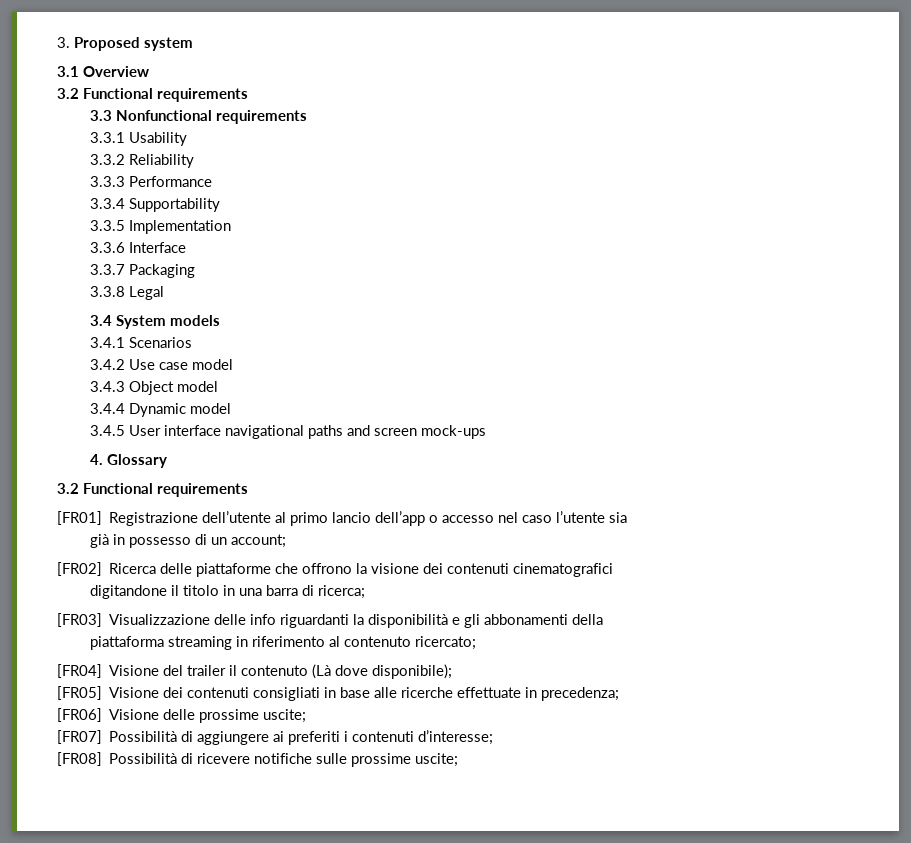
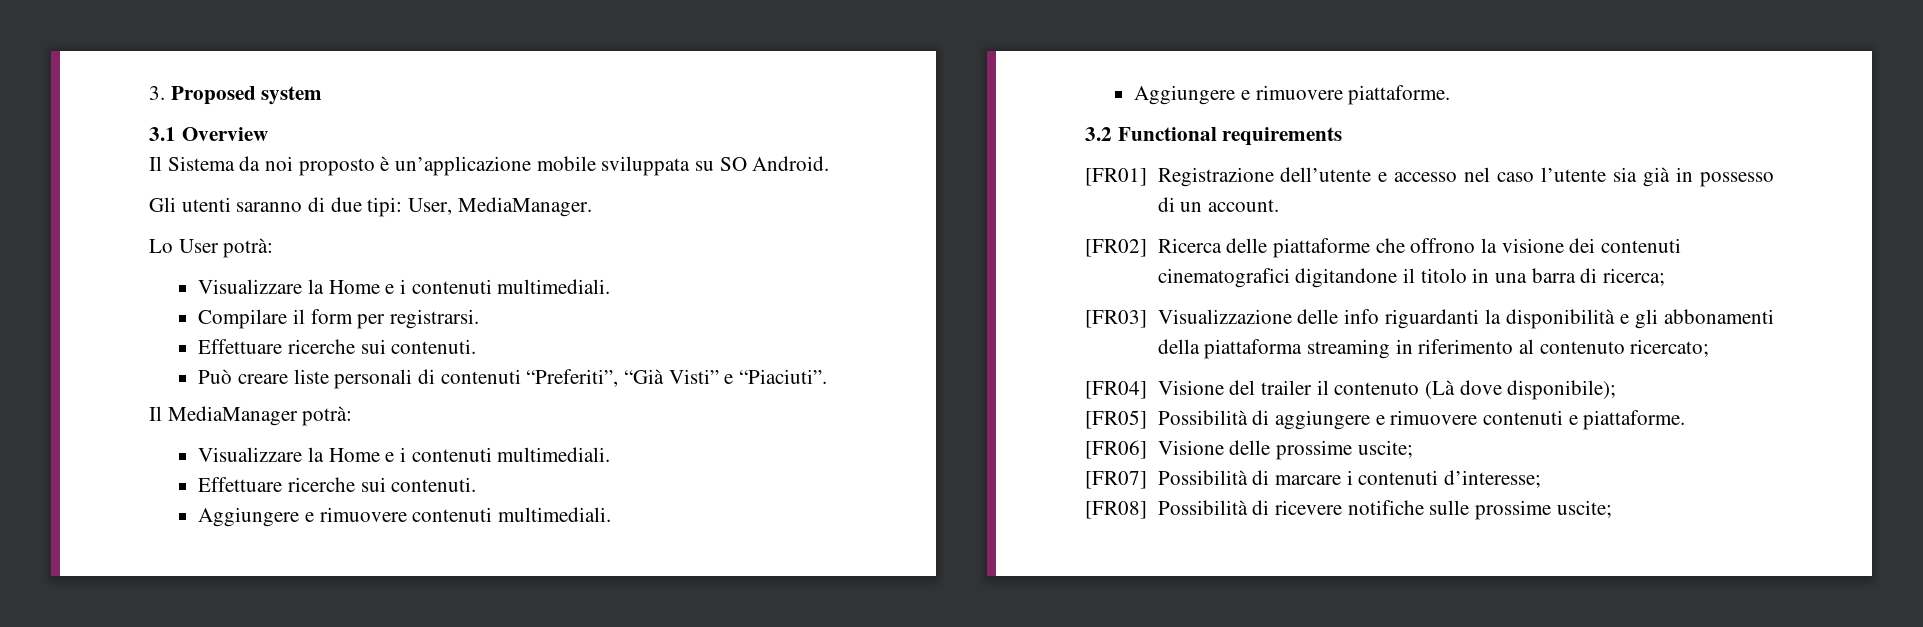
[57,88,248,102] [89,110,307,124] [89,132,187,146] [89,154,194,168] [89,176,212,187] [89,198,220,212] [89,220,231,234] [89,242,186,253] [89,264,195,278] [89,286,164,300] [89,315,220,329] [89,337,192,348] [89,359,233,370] [89,381,218,395] [89,403,231,417] [89,425,486,439] [89,454,167,468] 3.2 Functional requirements // 3.3 Nonfunctional requirements // 3.3.1 Usability // 3.3.2 Reliability // 3.3.3 Performance // 3.3.4 Supportability // 3.3.5 Implementation // 3.3.6 Interface // 3.3.7 Packaging // 3.3.8 Legal // 3.4 System models // 3.4.1 Scenarios // 3.4.2 Use case model // 3.4.3 Object model // 3.4.4 Dynamic model // 3.4.5 User interface navigational paths and screen mock-ups // 4. Glossary -> [149,156,830,176] [149,197,592,217] [149,238,274,258] [198,279,611,294] [198,309,479,329] [198,339,477,354] [198,369,827,389] [149,406,353,426] [198,447,611,462] [198,477,477,492] [198,507,611,527] [1134,85,1451,105] Il Sistema da noi proposto è un’applicazione mobile sviluppata su SO Android. // Gli utenti saranno di due tipi: User, MediaManager. // Lo User potrà: // Visualizzare la Home e i contenuti multimediali. // Compilare il form per registrarsi. // Effettuare ricerche sui contenuti. // Può creare liste personali di contenuti “Preferiti”, “Già Visti” e “Piaciuti”. // Il MediaManager potrà: // Visualizzare la Home e i contenuti multimediali. // Effettuare ricerche sui contenuti. // Aggiungere e rimuovere contenuti multimediali. // Aggiungere e rimuovere piattaforme.
[275,511,439,526] al primo lancio dell’app o -> [1378,172,1388,182] e
(628, 517) // -> (1638, 174) none
[230,534,286,548] account; -> [1207,199,1279,212] account.
(614, 570) // -> (1290, 278) none
(604, 619) // -> (1200, 346) none
[109,687,620,701] Visione dei contenuti consigliati in base alle ricerche effettuate in precedenza; -> [1157,410,1686,430] Possibilità di aggiungere e rimuovere contenuti e piattaforme.
[197,731,341,745] aggiungere ai preferiti -> [1274,475,1341,485] marcare

